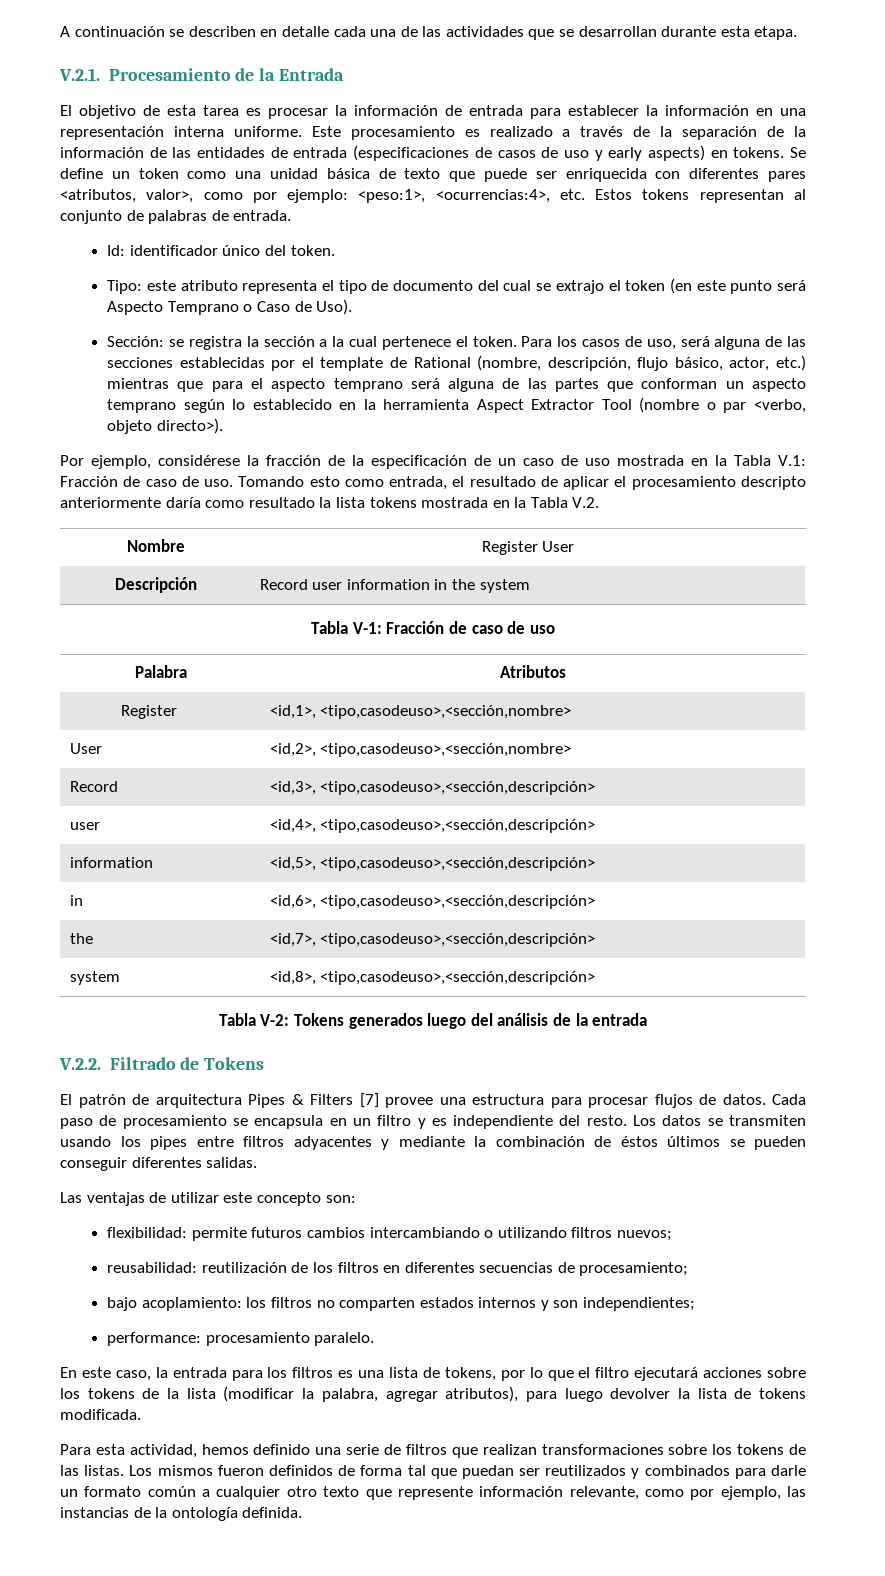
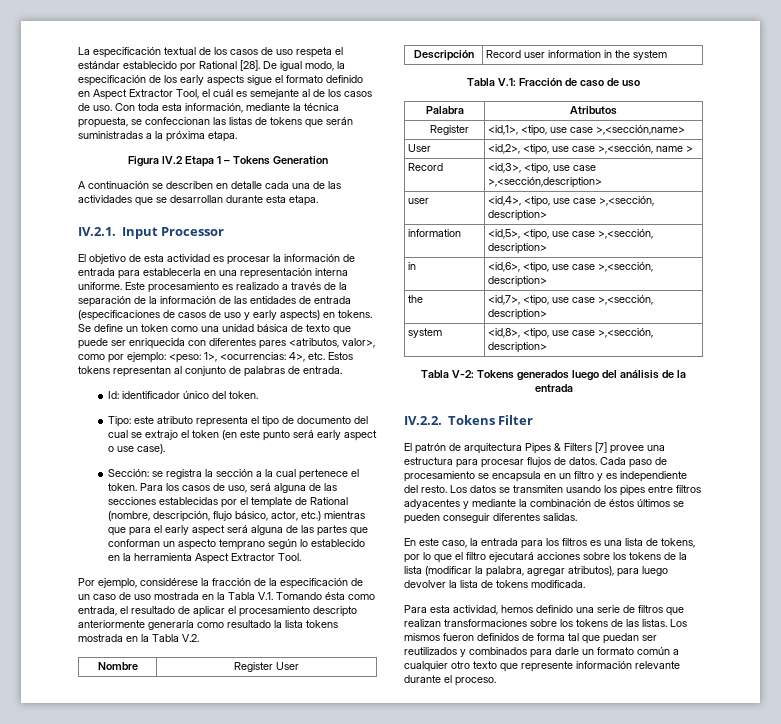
(60, 31) none -> [78,47,343,58] [78,60,345,72] [78,75,363,86] [78,89,372,100] [78,103,339,113] [78,117,353,128] [78,131,237,142] [127,156,328,167] La especificación textual de los casos de uso respeta el estándar establecido por Rational [28]. De igual modo, la especificación de los early aspects sigue el formato definido en Aspect Extractor Tool, el cuál es semejante al de los casos de uso. Con toda esta información, mediante la técnica propuesta, se confeccionan las listas de tokens que serán suministradas a la próxima etapa. // Figura IV.2 Etapa 1 – Tokens Generation //
[59,68,345,81] V.2.1. Procesamiento de la Entrada -> [78,227,225,239] IV.2.1. Input Processor
[203,105,239,116] tarea -> [167,254,210,262] actividad
[568,105,749,116] establecer la información -> [143,268,201,276] establecerla
[358,189,550,203] <peso:1>, <ocurrencias:4>, -> [169,352,305,363] <peso: 1>, <ocurrencias: 4>,
[107,299,353,315] Aspecto Temprano o Caso de Uso). -> [316,430,377,441] [107,444,165,454] early aspect o use case).
[271,378,403,392] aspecto temprano -> [164,525,225,536] early aspect
[601,397,806,413] [107,418,223,434] Tool (nombre o par <verbo, objeto directo>). -> [277,553,301,561] Tool.
[778,455,806,466] [60,476,340,487] V.1: Fracción de caso de uso. Tomando esto -> [258,592,345,600] V.1. Tomando ésta
[165,497,201,508] daría -> [148,620,194,630] generaría
[352,622,382,634] V-1: -> [498,78,516,86] V.1:
[320,705,572,719] [69,743,102,754] [269,743,572,757] [69,781,118,792] [269,781,596,795] [69,822,100,830] [269,819,596,833] [69,857,153,868] [269,857,596,871] [69,895,83,906] [269,895,596,909] [69,933,93,944] [269,933,596,947] [69,971,120,985] [269,971,596,985] <tipo,casodeuso>,<sección,nombre> // User | <id,2>, <tipo,casodeuso>,<sección,nombre> // Record | <id,3>, <tipo,casodeuso>,<sección,descripción> // user | <id,4>, <tipo,casodeuso>,<sección,descripción> // information | <id,5>, <tipo,casodeuso>,<sección,descripción> // in | <id,6>, <tipo,casodeuso>,<sección,descripción> // the | <id,7>, <tipo,casodeuso>,<sección,descripción> // system | <id,8>, <tipo,casodeuso>,<sección,descripción> -> [521,125,686,136] [408,144,432,152] [488,144,694,155] [408,163,444,171] [488,163,597,174] [488,177,603,188] [408,198,430,204] [488,196,655,207] [488,210,548,221] [408,229,462,237] [488,229,654,240] [488,243,548,254] [408,262,417,270] [488,262,654,273] [488,276,548,287] [408,295,424,303] [488,295,654,306] [488,309,548,320] [408,328,443,338] [488,328,654,339] [488,342,548,353] <tipo, use case >,<sección,name> // User | <id,2>, <tipo, use case >,<sección, name > // Record | <id,3>, <tipo, use case >,<sección,description> // user | <id,4>, <tipo, use case >,<sección, description> // information | <id,5>, <tipo, use case >,<sección, description> // in | <id,6>, <tipo, use case >,<sección, description> // the | <id,7>, <tipo, use case >,<sección, description> // system | <id,8>, <tipo, use case >,<sección, description>
[59,1057,265,1070] V.2.2. Filtrado de Tokens -> [404,415,534,425] IV.2.2. Tokens Filter
[60,1192,356,1206] [107,1227,672,1241] [107,1262,689,1276] [107,1297,696,1311] [107,1332,375,1346] // Las ventajas de utilizar este concepto son: // flexibilidad: permite futuros cambios intercambiando o utilizando filtros nuevos; // reusabilidad: reutilización de los filtros en diferentes secuencias de procesamiento; // bajo acoplamiento: los filtros no comparten estados internos y son independientes; // performance: procesamiento paralelo. -> (577, 517) none
[569,1486,806,1500] [60,1507,303,1521] relevante, como por ejemplo, las instancias de la ontología definida. -> [635,661,680,669] [404,675,496,686] relevante durante el proceso.

